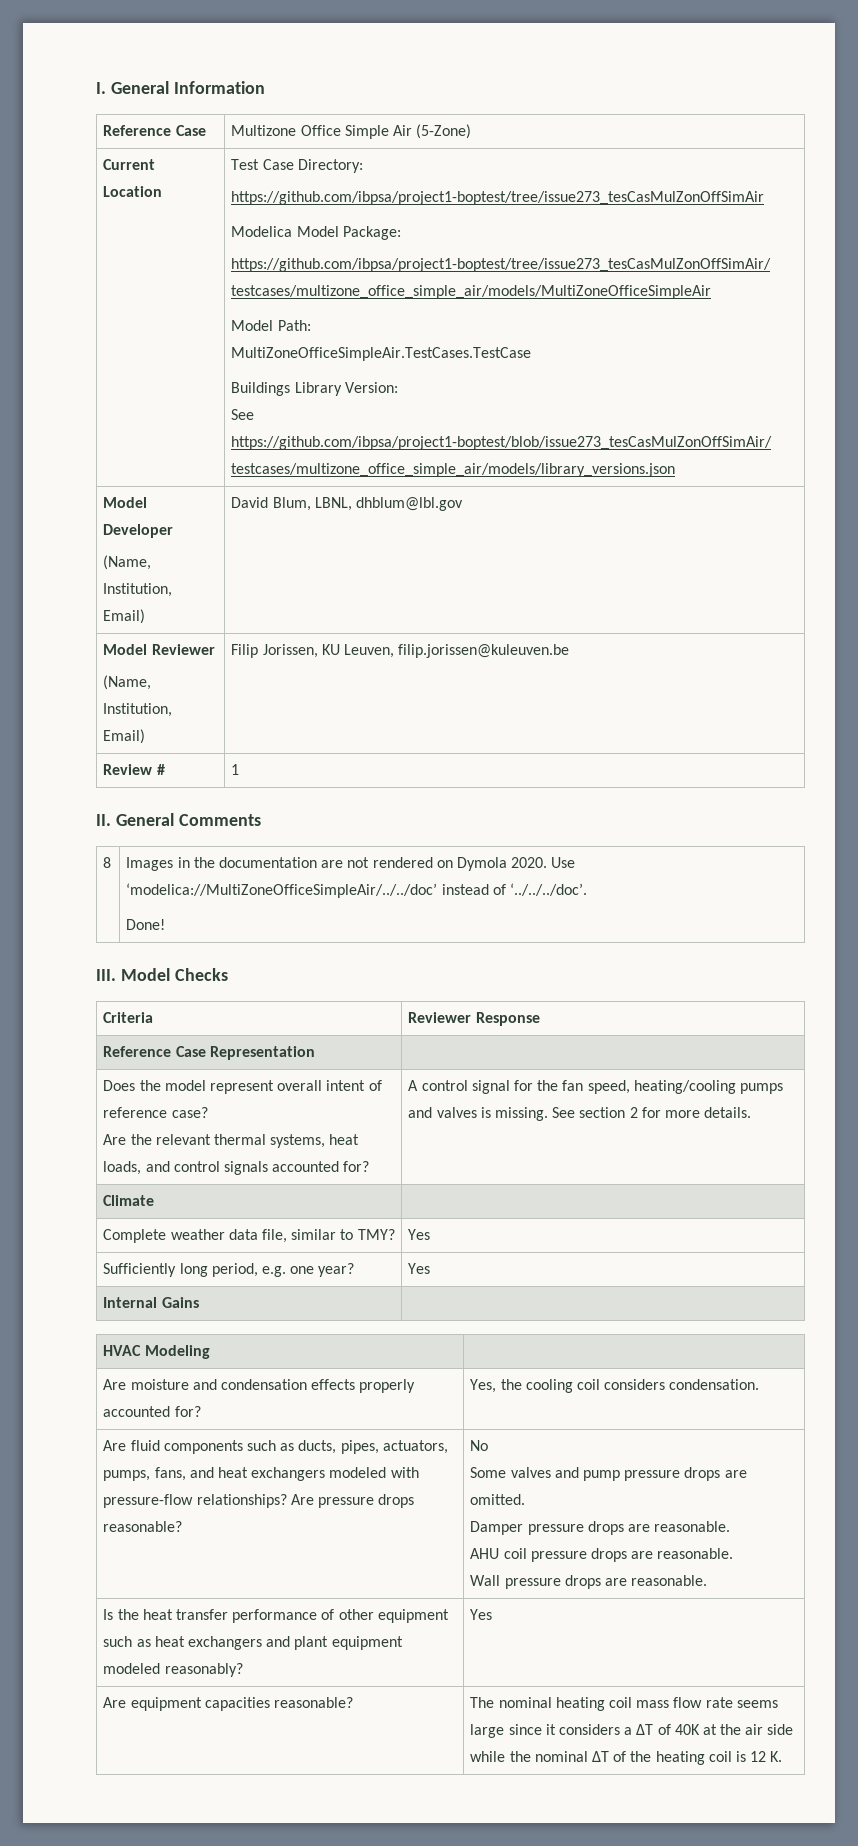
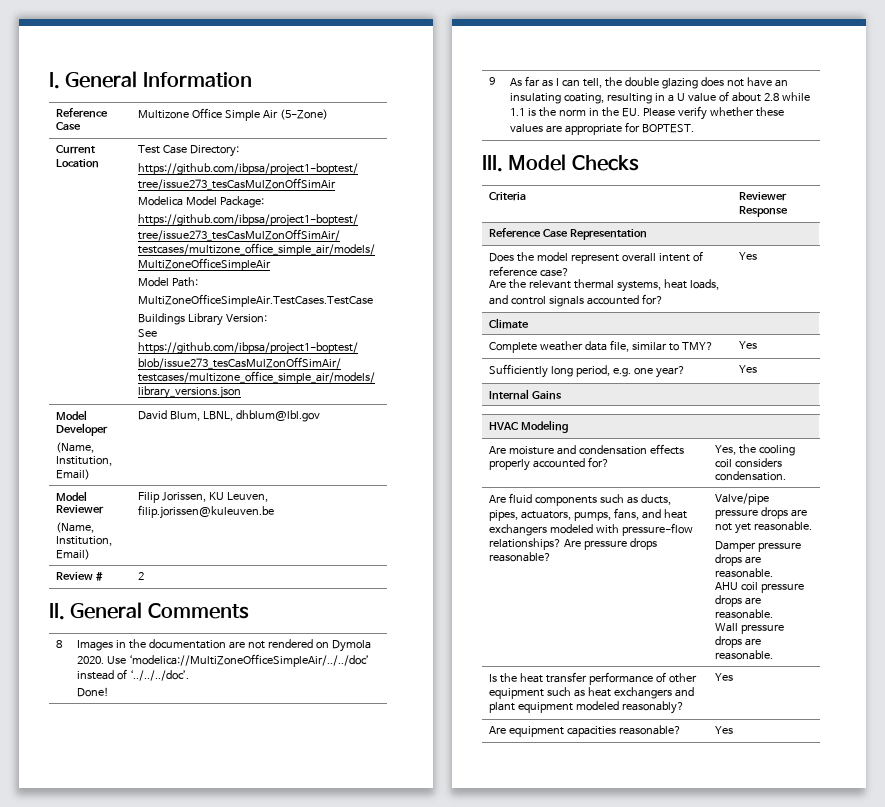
[231,764,240,775] 1 -> [138,572,145,580] 2
(166, 924) none -> [489,77,496,85] [510,76,788,89] [510,91,811,104] [510,106,785,120] [510,122,695,135] // 9 | As far as I can tell, the double glazing does not have an insulating coating, resulting in a U value of about 2.8 while 1.1 is the norm in the EU. Please verify whether these values are appropriate for BOPTEST.
[408,1080,783,1094] [408,1107,752,1121] A control signal for the fan speed, heating/cooling pumps and valves is missing. See section 2 for more details. -> [739,252,758,260] Yes
[470,1440,489,1451] [470,1467,747,1481] [470,1494,526,1505] No // Some valves and pump pressure drops are omitted. -> [715,493,770,505] [715,507,808,519] [715,521,813,534] Valve/pipe pressure drops are not yet reasonable.
[470,1697,778,1711] [470,1724,794,1738] [470,1751,783,1765] The nominal heating coil mass flow rate seems large since it considers a ∆T of 40K at the air side while the nominal ∆T of the heating coil is 12 K. -> [715,726,734,734] Yes

